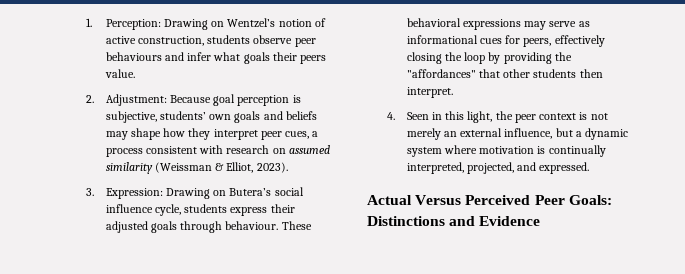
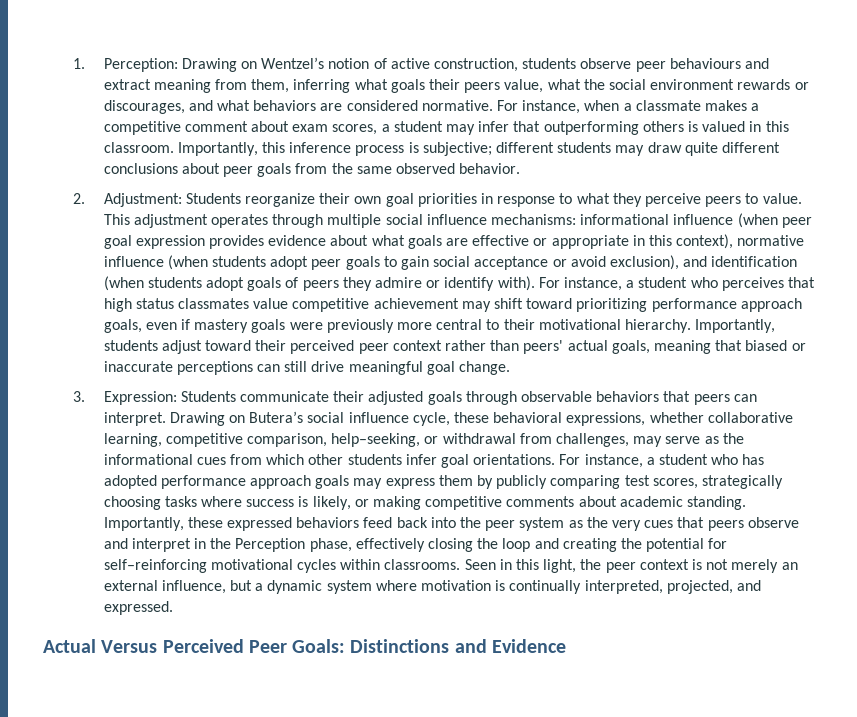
[187,52,327,64] [104,69,135,78] [85,94,301,106] [105,111,317,123] [105,128,319,140] [105,145,330,157] [105,162,288,174] [85,188,163,199] infer what goals their peers value. // 2. Adjustment: Because goal perception is subjective, students’ own goals and beliefs may shape how they interpret peer cues, a process consistent with research on assumed similarity (Weissman & Elliot, 2023). // 3. Expression: -> [103,79,809,93] [103,100,760,114] [103,121,789,135] [103,142,780,156] [103,163,521,177] [73,193,802,207] [103,213,812,228] [103,234,805,249] [103,255,798,270] [103,276,815,291] [103,298,802,312] [103,319,776,333] [103,340,806,354] [103,361,511,375] [73,391,757,405] [103,412,166,426] extract meaning from them, inferring what goals their peers value, what the social environment rewards or discourages, and what behaviors are considered normative. For instance, when a classmate makes a competitive comment about exam scores, a student may infer that outperforming others is valued in this classroom. Importantly, this inference process is subjective; different students may draw quite different conclusions about peer goals from the same observed behavior. // 2. Adjustment: Students reorganize their own goal priorities in response to what they perceive peers to value. This adjustment operates through multiple social influence mechanisms: informational influence (when peer goal expression provides evidence about what goals are effective or appropriate in this context), normative influence (when students adopt peer goals to gain social acceptance or avoid exclusion), and identification (when students adopt goals of peers they admire or identify with). For instance, a student who perceives that high status classmates value competitive achievement may shift toward prioritizing performance approach goals, even if mastery goals were previously more central to their motivational hierarchy. Importantly, students adjust toward their perceived peer context rather than peers' actual goals, meaning that biased or inaccurate perceptions can still drive meaningful goal change. // 3. Expression: Students communicate their adjusted goals through observable behaviors that peers can interpret.
[184,204,295,216] [105,221,312,233] [406,18,521,30] students express their adjusted goals through behaviour. These behavioral expressions -> [454,412,793,426] [103,433,630,447] these behavioral expressions, whether collaborative learning, competitive comparison, help–seeking, or withdrawal from challenges,
(590, 24) none -> [722,433,744,444] the
[505,35,605,47] [406,52,572,64] [406,69,603,78] [406,87,453,98] [386,112,395,120] for peers, effectively closing the loop by providing the "affordances" that other students then interpret. // 4. -> [230,454,765,468] [103,475,783,489] [103,496,746,510] [103,517,799,531] [103,538,728,552] [103,559,461,573] from which other students infer goal orientations. For instance, a student who has adopted performance approach goals may express them by publicly comparing test scores, strategically choosing tasks where success is likely, or making competitive comments about academic standing. Importantly, these expressed behaviors feed back into the peer system as the very cues that peers observe and interpret in the Perception phase, effectively closing the loop and creating the potential for self–reinforcing motivational cycles within classrooms.

